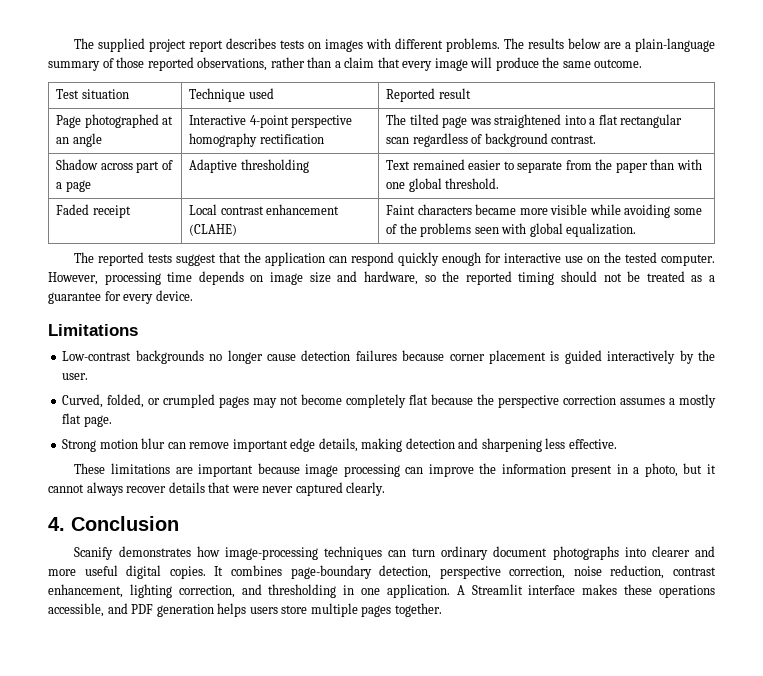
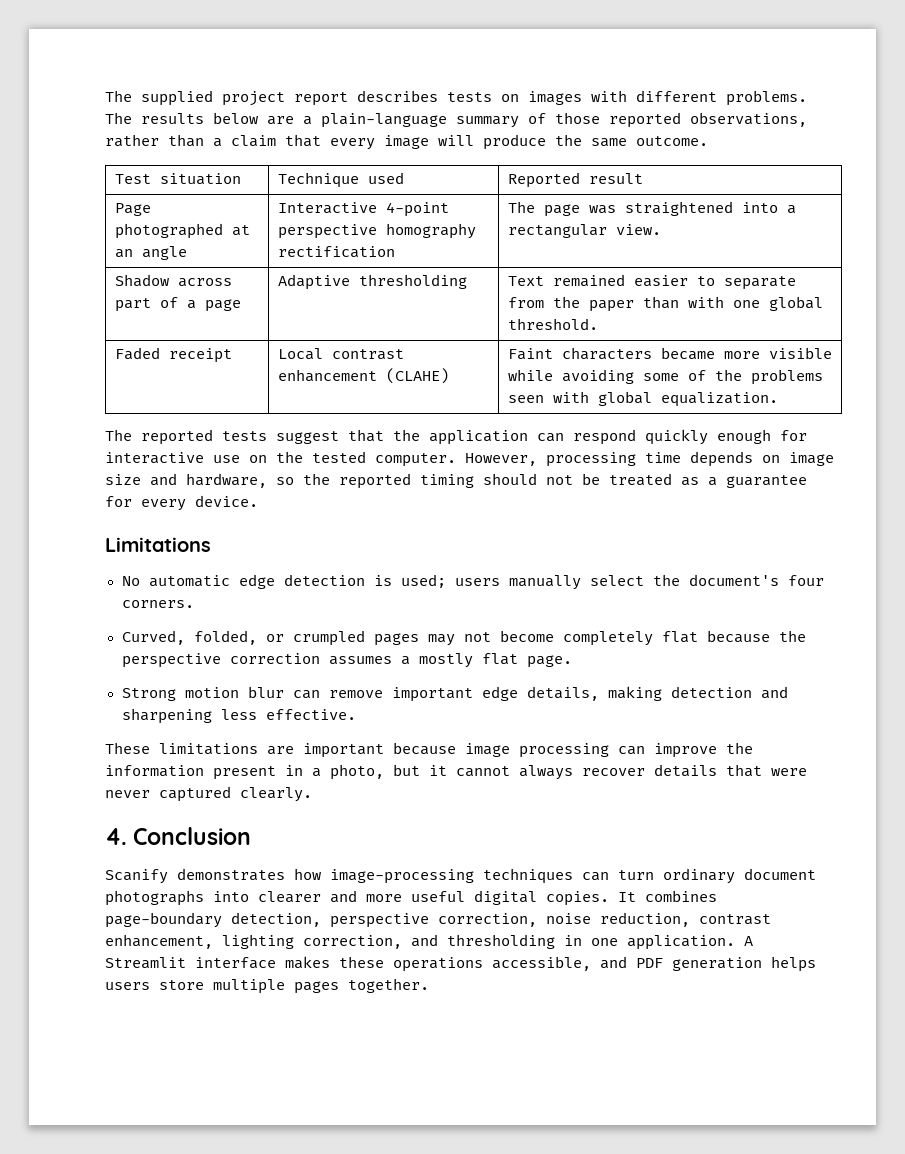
[409,114,439,125] tilted -> (535, 207) none
[598,114,683,128] [386,133,597,147] flat rectangular scan regardless of background contrast. -> [507,224,661,238] rectangular view.
[62,350,715,364] [62,373,89,380] Low-contrast backgrounds no longer cause detection failures because corner placement is guided interactively by the user. -> [121,574,824,590] [121,600,194,608] No automatic edge detection is used; users manually select the document's four corners.

